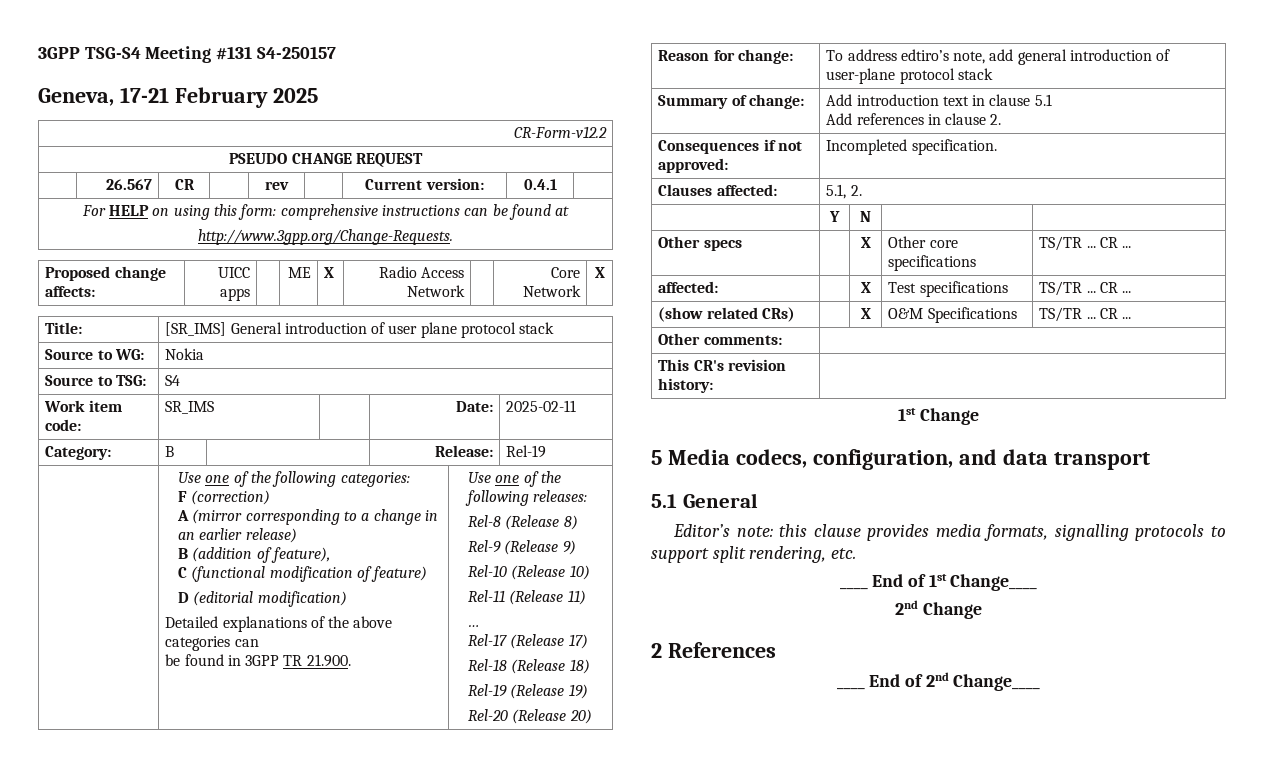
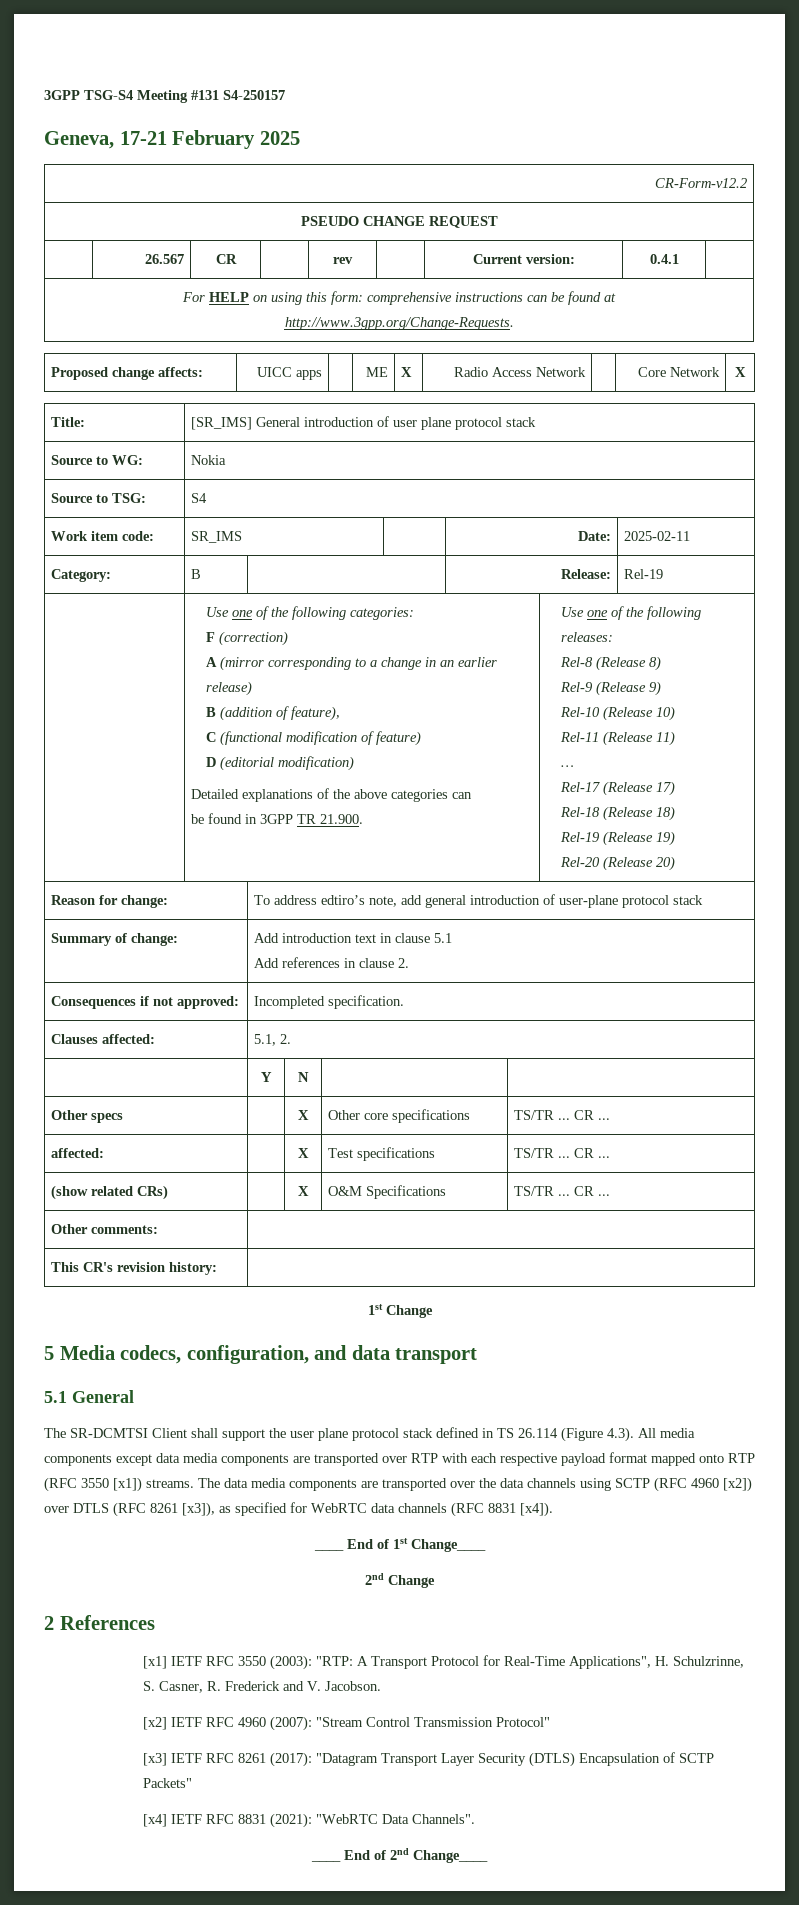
[673,524,1226,541] [651,546,857,563] Editor’s note: this clause provides media formats, signalling protocols to support split rendering, etc. -> [44,1427,695,1442] [44,1452,755,1466] [44,1477,752,1492] [44,1502,553,1517] The SR-DCMTSI Client shall support the user plane protocol stack defined in TS 26.114 (Figure 4.3). All media components except data media components are transported over RTP with each respective payload format mapped onto RTP (RFC 3550 [x1]) streams. The data media components are transported over the data channels using SCTP (RFC 4960 [x2]) over DTLS (RFC 8261 [x3]), as specified for WebRTC data channels (RFC 8831 [x4]).
(776, 650) none -> [143,1655,745,1670] [143,1681,382,1693] [143,1716,551,1731] [143,1752,715,1767] [143,1778,193,1788] [143,1813,476,1828] // [x1] IETF RFC 3550 (2003): "RTP: A Transport Protocol for Real-Time Applications", H. Schulzrinne, S. Casner, R. Frederick and V. Jacobson. // [x2] IETF RFC 4960 (2007): "Stream Control Transmission Protocol" // [x3] IETF RFC 8261 (2017): "Datagram Transport Layer Security (DTLS) Encapsulation of SCTP Packets" // [x4] IETF RFC 8831 (2021): "WebRTC Data Channels".

